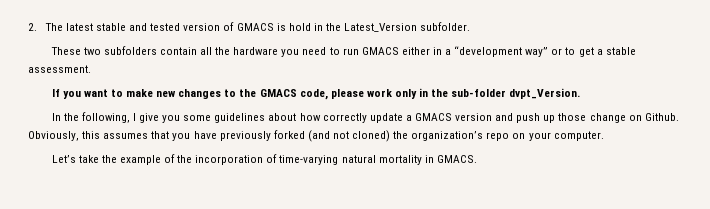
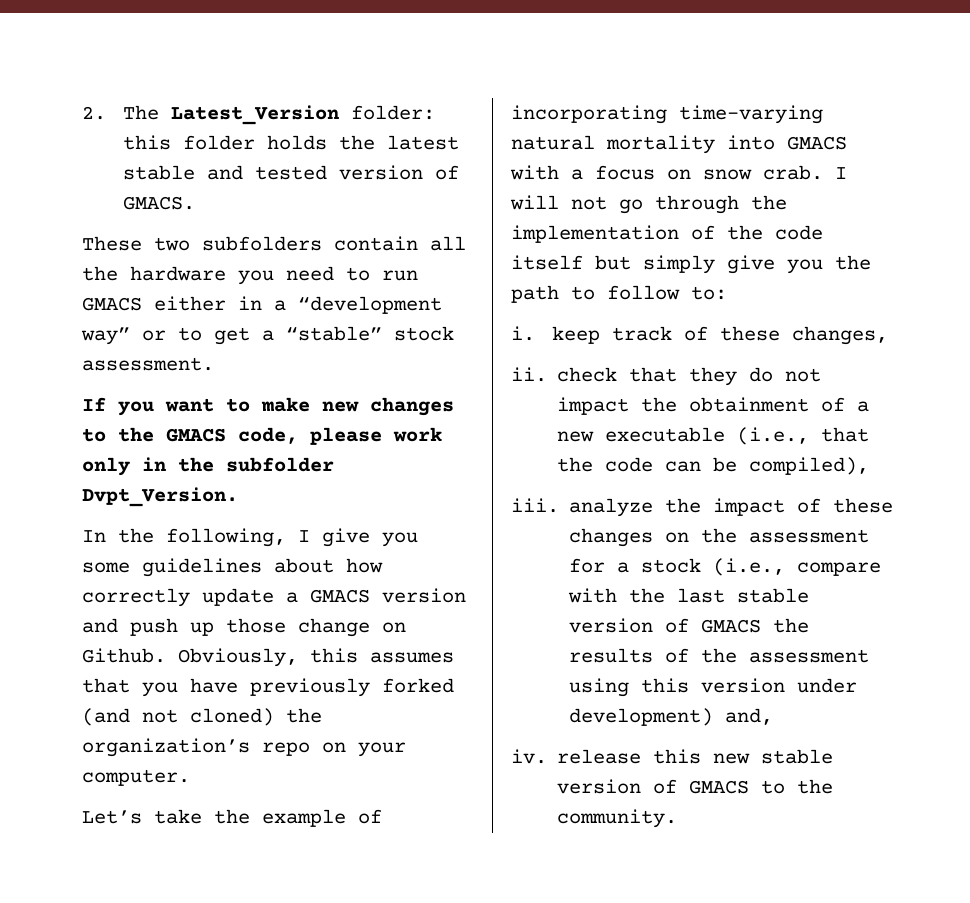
(63, 27) none -> [170,105,435,125] [122,135,375,150] Latest_Version folder: this folder holds the
[236,22,471,32] GMACS is hold in the Latest_Version subfolder. -> [122,196,195,210] GMACS.
[605,47,636,55] stable -> [286,326,454,341] “stable” stock
[451,88,581,99] sub-folder dvpt_Version. -> [226,457,334,472] [82,487,238,507] subfolder Dvpt_Version.
[177,154,477,165] the incorporation of time-varying natural mortality in GMACS. -> [511,105,823,124] [511,135,847,154] [510,165,847,180] [510,195,787,214] [511,225,823,243] [511,255,871,274] [511,285,727,303] [511,326,888,345] [511,367,822,386] [557,397,870,415] [557,427,870,445] [557,457,870,475] [511,498,894,517] [569,528,870,547] [569,558,882,576] [568,588,810,603] [569,618,810,633] [569,648,870,663] [569,678,858,697] [569,708,774,726] [511,749,834,764] [557,779,834,794] [557,809,678,828] incorporating time-varying natural mortality into GMACS with a focus on snow crab. I will not go through the implementation of the code itself but simply give you the path to follow to: // i. keep track of these changes, // ii. check that they do not impact the obtainment of a new executable (i.e., that the code can be compiled), // iii. analyze the impact of these changes on the assessment for a stock (i.e., compare with the last stable version of GMACS the results of the assessment using this version under development) and, // iv. release this new stable version of GMACS to the community.

